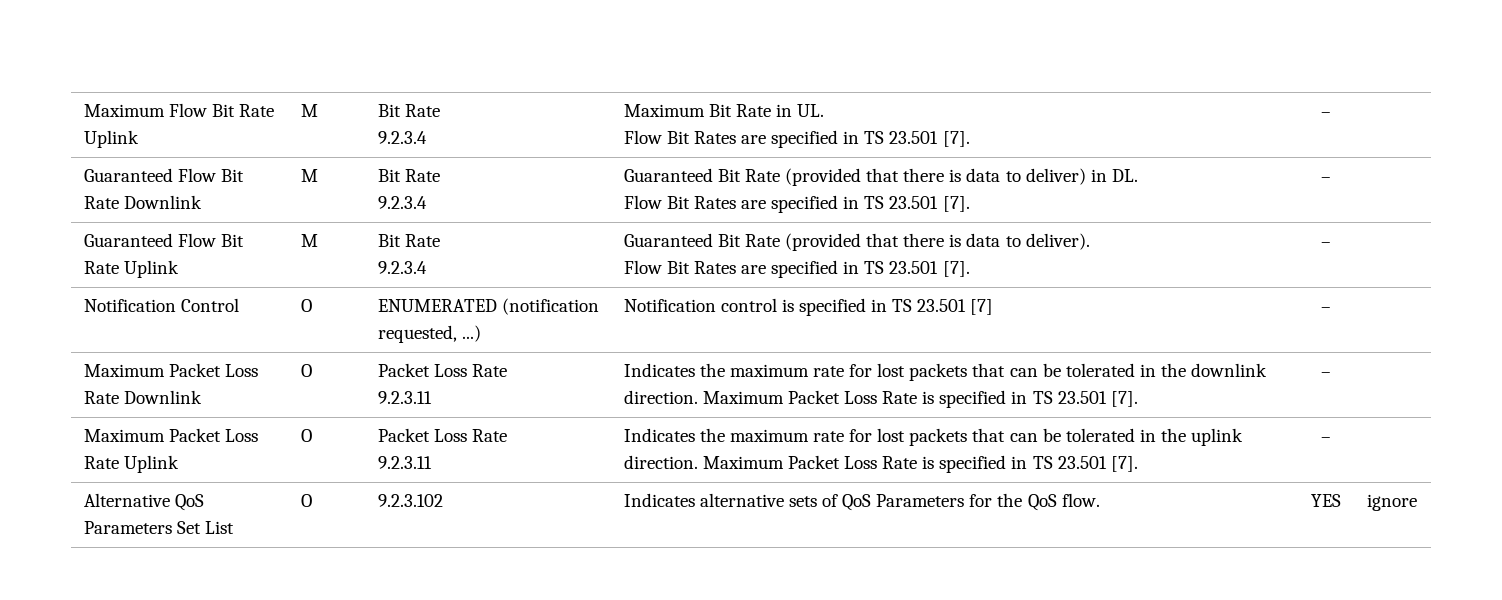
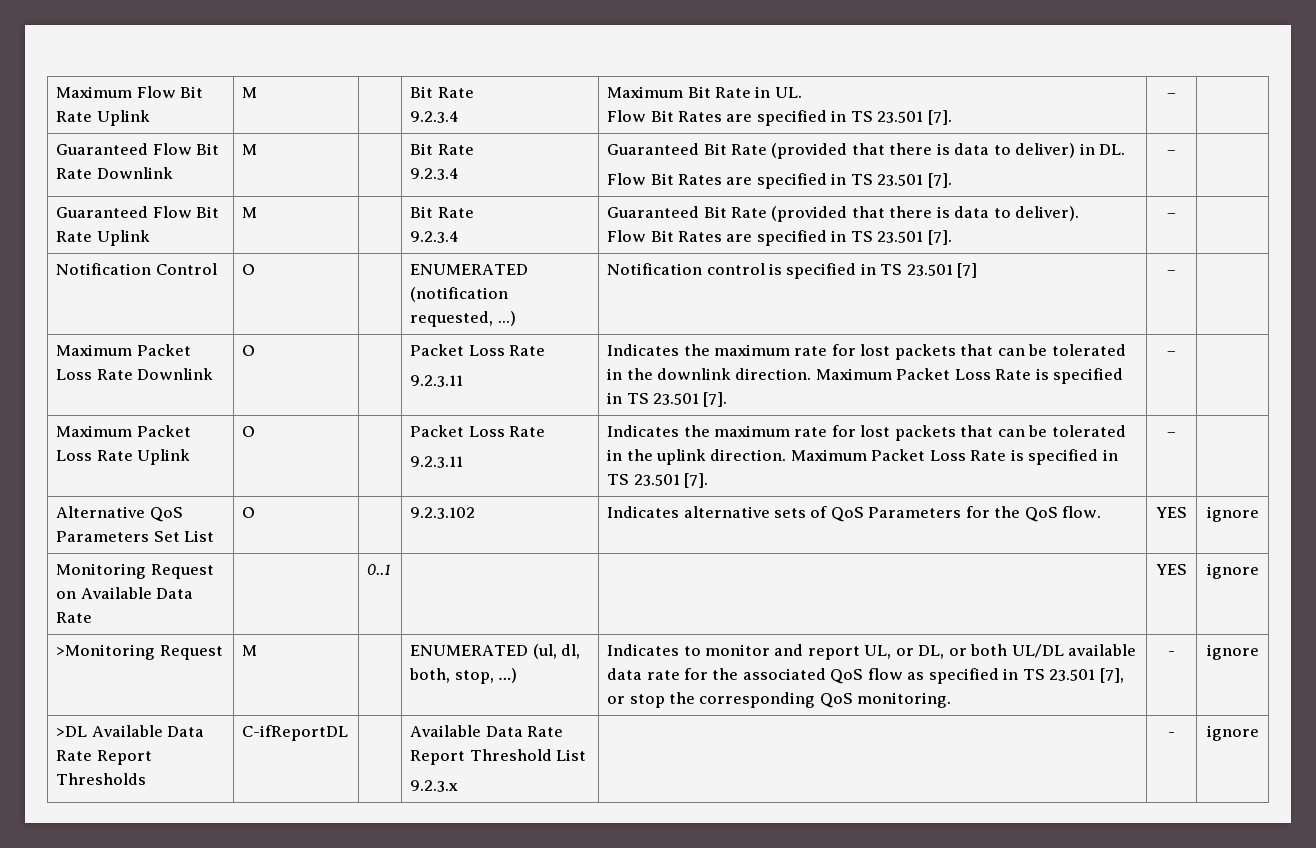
(1417, 502) none -> [56,563,214,579] [56,587,193,599] [56,612,93,623] [367,564,392,575] [1156,564,1187,575] [1206,563,1259,579] [56,644,223,660] [242,645,258,656] [410,644,580,659] [409,668,517,684] [607,644,1137,660] [607,668,1124,684] [607,692,952,708] [1168,651,1175,656] [1206,644,1259,660] [56,725,204,737] [56,750,152,765] [56,773,147,785] [242,725,349,741] [410,725,563,737] [410,749,586,765] [410,780,459,792] [1168,732,1175,737] [1206,725,1259,741] // Monitoring Request on Available Data Rate | | 0..1 | | | YES | ignore // >Monitoring Request | M | | ENUMERATED (ul, dl, both, stop, …) | Indicates to monitor and report UL, or DL, or both UL/DL available data rate for the associated QoS flow as specified in TS 23.501 [7], or stop the corresponding QoS monitoring. | - | ignore // >DL Available Data Rate Report Thresholds | C-ifReportDL | | Available Data Rate Report Threshold List // 9.2.3.x | | - | ignore

